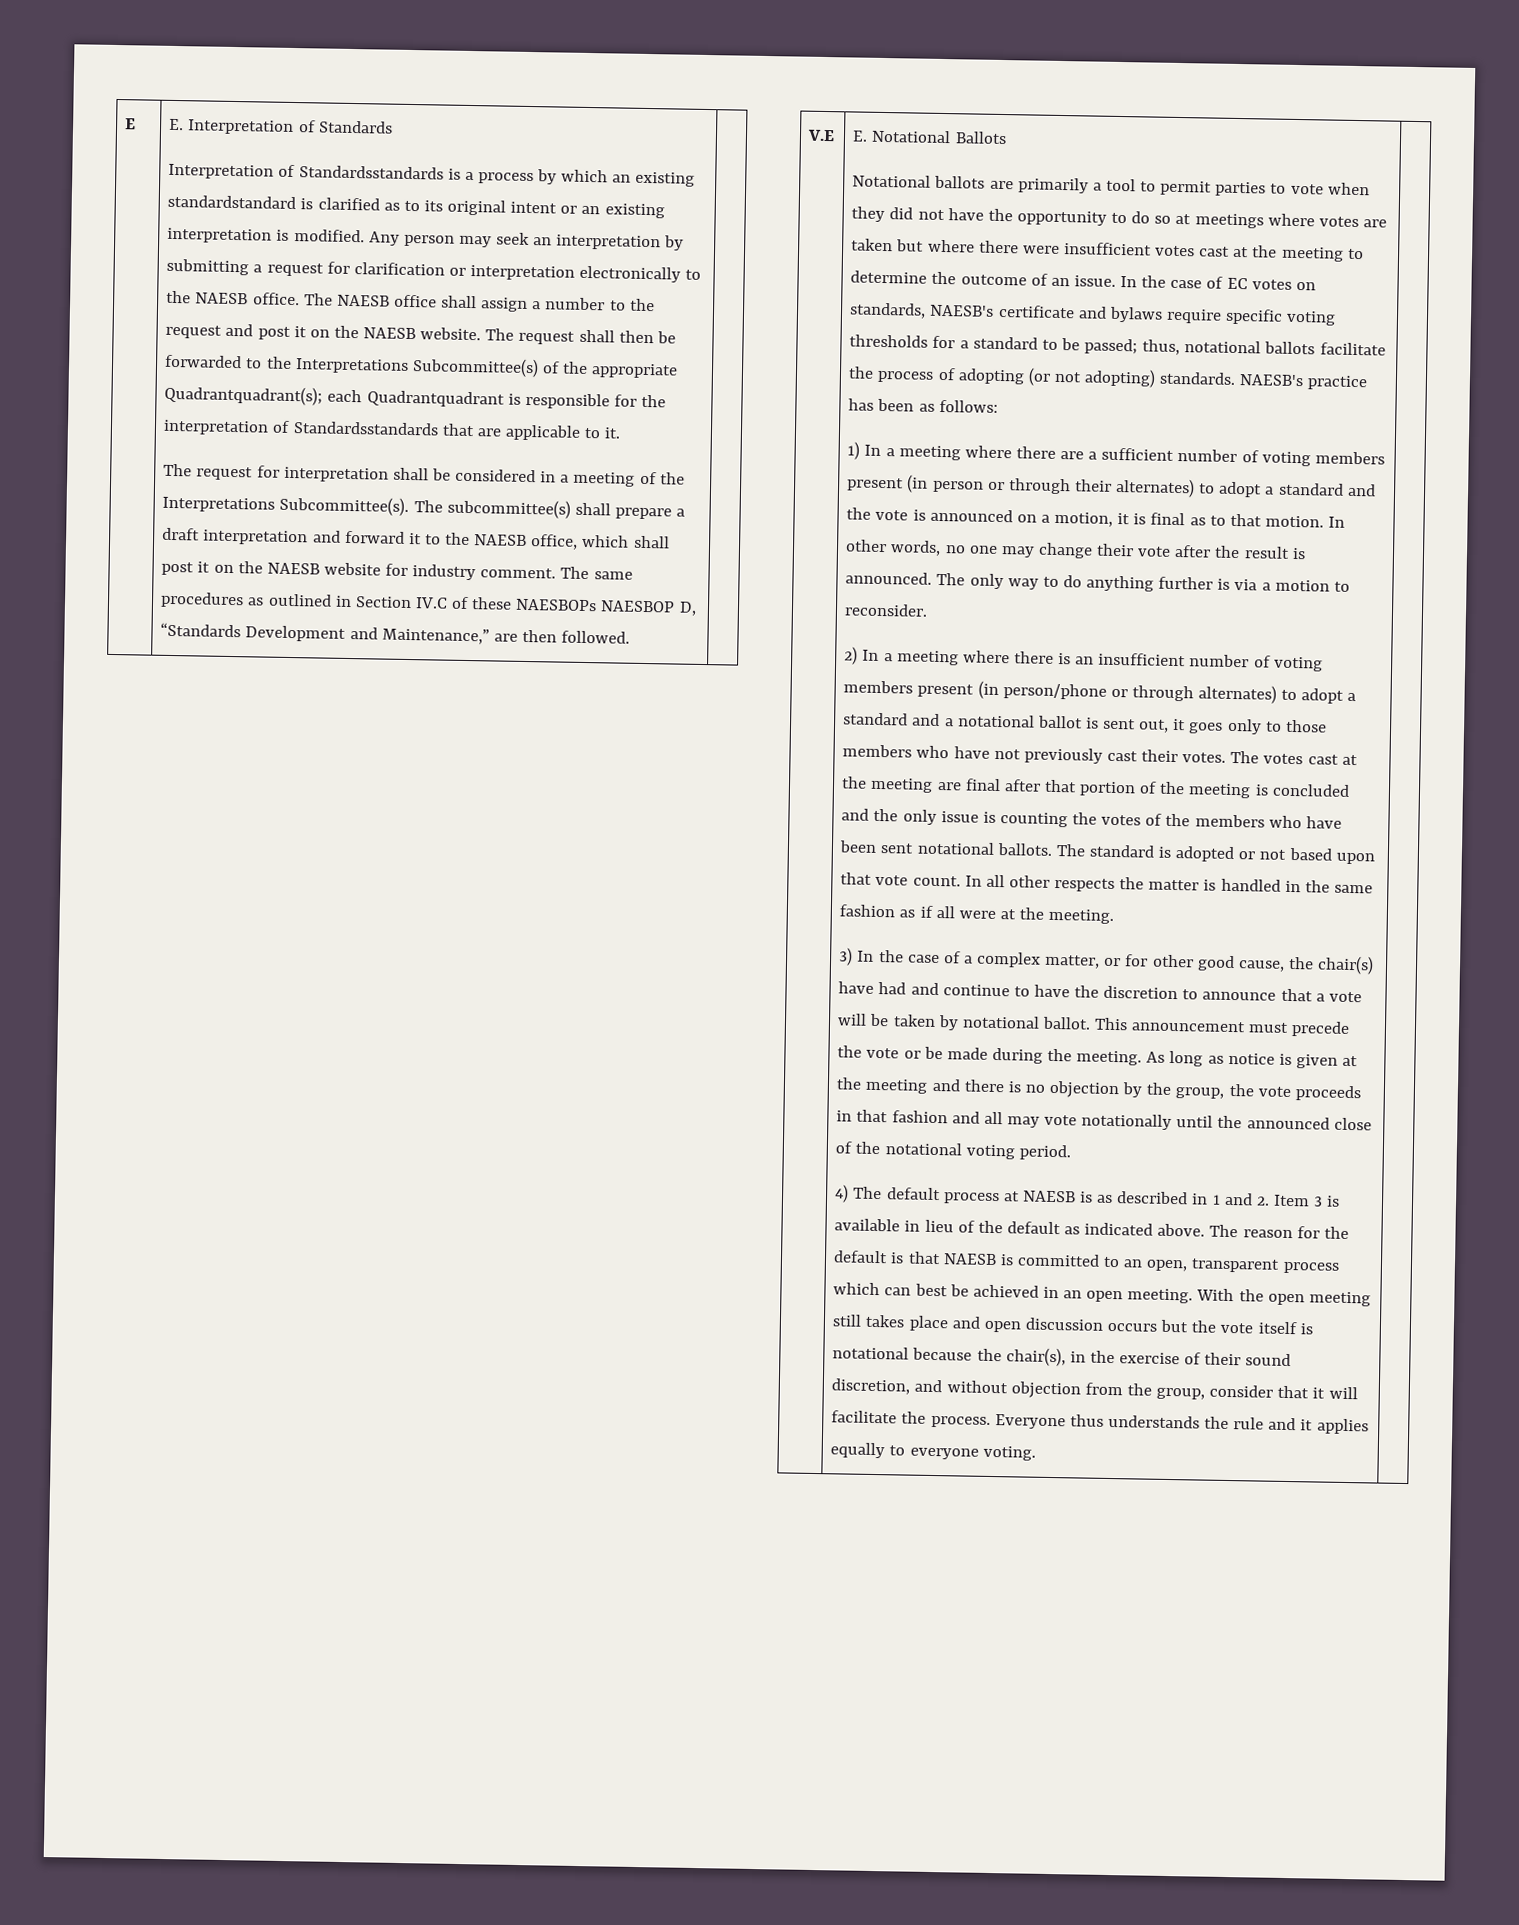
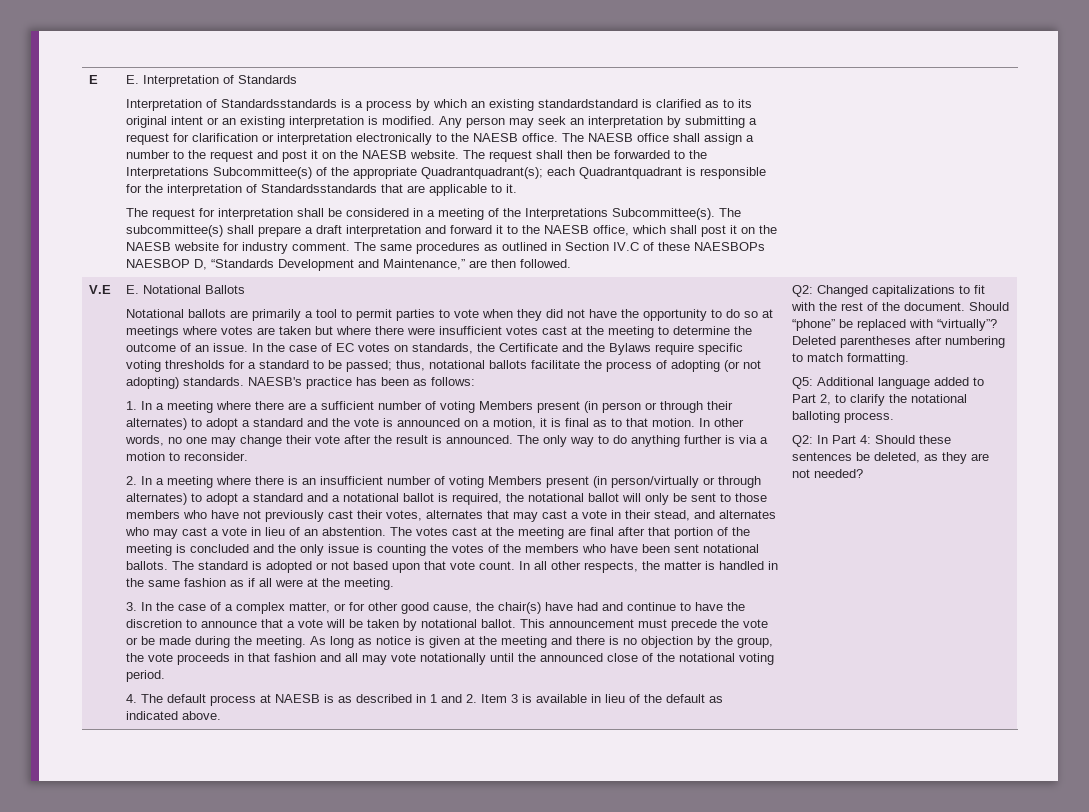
[929,304,1163,323] NAESB's certificate and bylaws -> [477,343,652,355] the Certificate and the Bylaws
[847,441,861,460] 1) -> [126,401,138,410] 1.
[1314,451,1385,465] members -> [479,401,534,410] Members
[844,646,859,665] 2) -> [126,476,138,485] 2.
[843,680,1107,700] members present (in person/phone -> [488,476,700,488] Members present (in person/virtually
[1103,718,1262,735] sent out, it goes only -> [452,493,717,505] required, the notational ballot will only be sent
[1182,752,1227,763] votes. -> [386,510,777,522] [125,527,387,539] votes, alternates that may cast a vote in their stead, and alternates who may cast a vote in lieu of an abstention.
[1054,877,1116,893] respects -> [584,561,639,573] respects,
[838,947,854,966] 3) -> [126,602,138,611] 3.
[834,1184,850,1203] 4) -> [126,694,138,703] 4.
[1209,1224,1349,1240] [833,1250,1339,1274] [833,1282,1371,1307] [832,1314,1313,1335] [832,1346,1292,1367] [831,1378,1358,1400] [831,1410,1369,1435] [830,1442,1036,1461] The reason for the default is that NAESB is committed to an open, transparent process which can best be achieved in an open meeting. With the open meeting still takes place and open discussion occurs but the vote itself is notational because the chair(s), in the exercise of their sound discretion, and without objection from the group, consider that it will facilitate the process. Everyone thus understands the rule and it applies equally to everyone voting. | -> [792,285,986,297] [791,302,1010,311] [792,319,998,331] [792,336,1006,348] [792,353,910,365] [792,377,985,389] [792,394,968,406] [792,411,895,423] [792,435,952,447] [792,452,990,464] [792,469,864,478] | Q2: Changed capitalizations to fit with the rest of the document. Should “phone” be replaced with “virtually”? Deleted parentheses after numbering to match formatting. // Q5: Additional language added to Part 2, to clarify the notational balloting process. // Q2: In Part 4: Should these sentences be deleted, as they are not needed?

